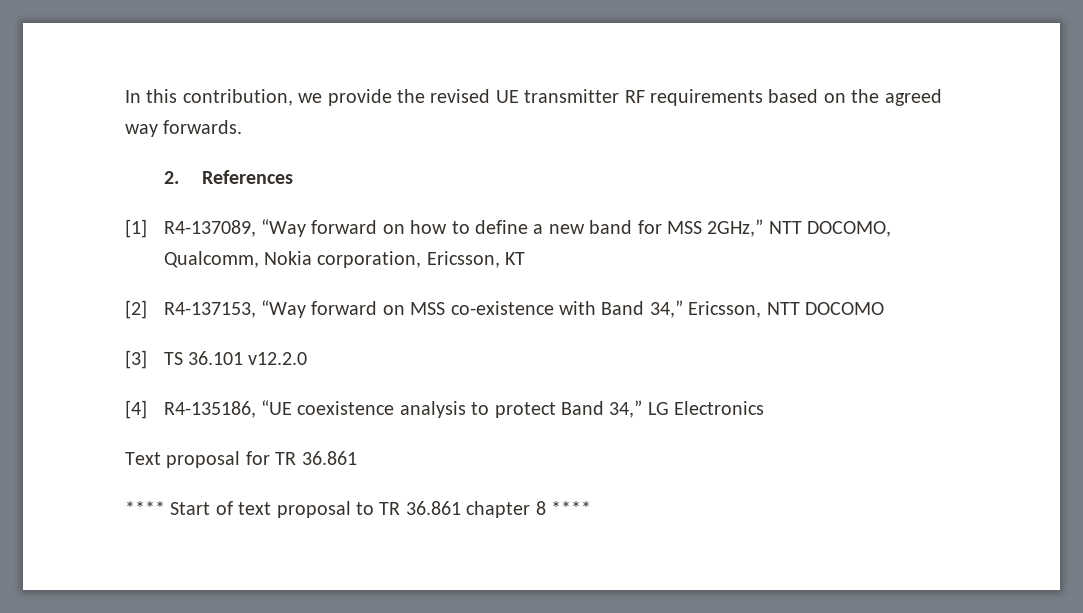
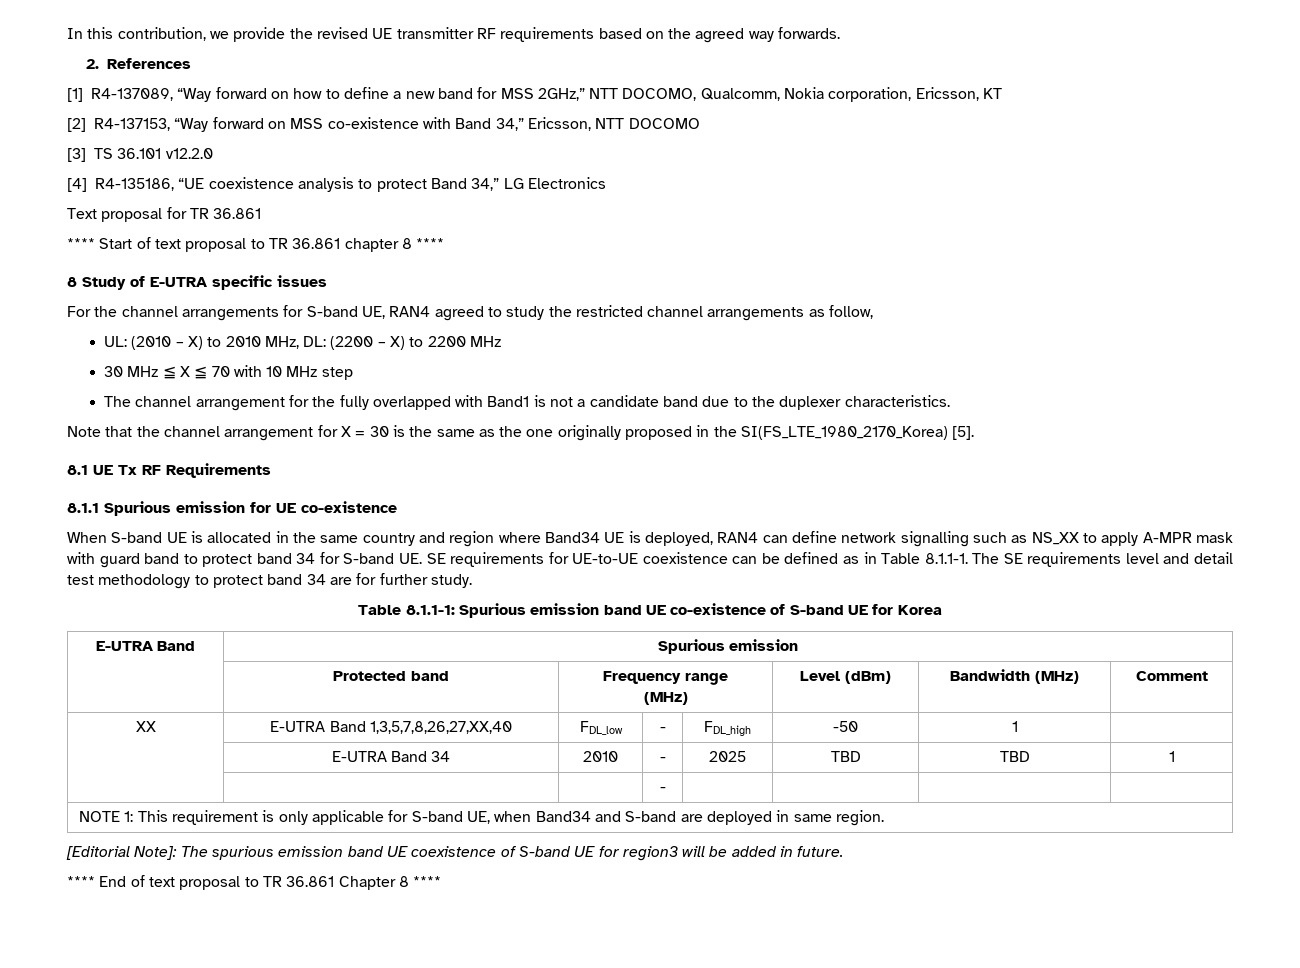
(591, 508) none -> [67,275,327,290] [67,305,874,321] [103,336,502,350] [103,365,353,380] [103,395,950,411] [67,425,975,441] [67,463,271,478] [67,501,397,516] [67,531,1234,547] [67,552,1233,568] [67,573,472,589] [358,603,942,618] [95,641,196,651] [657,639,799,654] [333,671,449,681] [603,671,728,685] [643,692,688,705] [800,671,891,684] [950,669,1079,684] [1135,671,1208,681] [135,721,156,732] [270,721,512,734] [579,721,623,735] [659,727,666,732] [704,721,752,736] [833,721,859,732] [1011,721,1018,732] [331,751,451,762] [583,751,618,762] [659,757,666,762] [709,751,747,762] [830,751,861,762] [999,751,1030,762] [1168,751,1175,762] [659,787,666,792] [79,810,884,826] [66,846,844,861] [67,875,442,890] // 8 Study of E-UTRA specific issues // For the channel arrangements for S-band UE, RAN4 agreed to study the restricted channel arrangements as follow, // UL: (2010 – X) to 2010 MHz, DL: (2200 – X) to 2200 MHz // 30 MHz ≦ X ≦ 70 with 10 MHz step // The channel arrangement for the fully overlapped with Band1 is not a candidate band due to the duplexer characteristics. // Note that the channel arrangement for X = 30 is the same as the one originally proposed in the SI(FS_LTE_1980_2170_Korea) [5]. // 8.1 UE Tx RF Requirements // 8.1.1 Spurious emission for UE co-existence // When S-band UE is allocated in the same country and region where Band34 UE is deployed, RAN4 can define network signalling such as NS_XX to apply A-MPR mask with guard band to protect band 34 for S-band UE. SE requirements for UE-to-UE coexistence can be defined as in Table 8.1.1-1. The SE requirements level and detail test methodology to protect band 34 are for further study. // Table 8.1.1-1: Spurious emission band UE co-existence of S-band UE for Korea // E-UTRA Band | Spurious emission // | Protected band | Frequency range // (MHz) | Level (dBm) | Bandwidth (MHz) | Comment // XX | E-UTRA Band 1,3,5,7,8,26,27,XX,40 | FDL_low | - | FDL_high | -50 | 1 | // | E-UTRA Band 34 | 2010 | - | 2025 | TBD | TBD | 1 // | | | - | | | | // NOTE 1: This requirement is only applicable for S-band UE, when Band34 and S-band are deployed in same region. // [Editorial Note]: The spurious emission band UE coexistence of S-band UE for region3 will be added in future. // **** End of text proposal to TR 36.861 Chapter 8 ****

